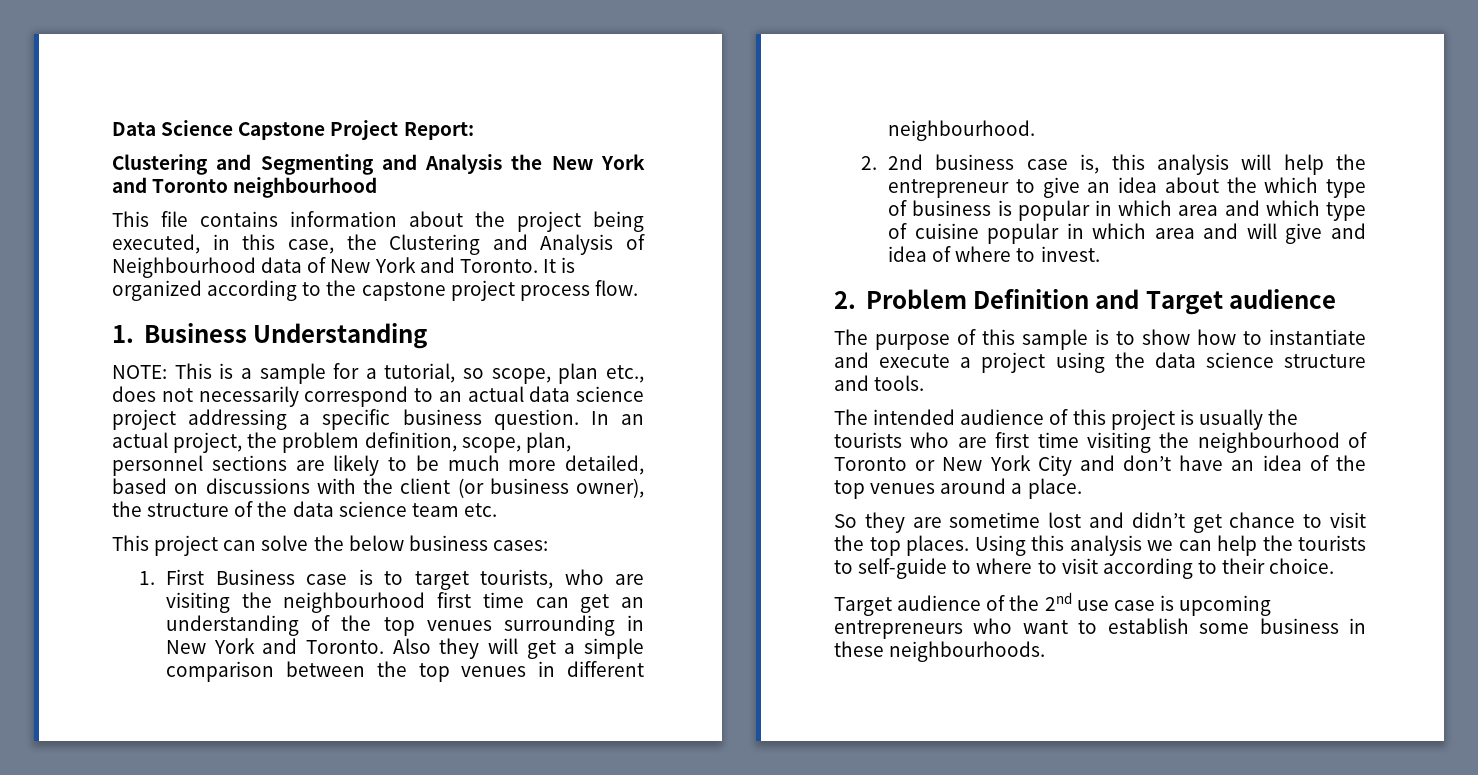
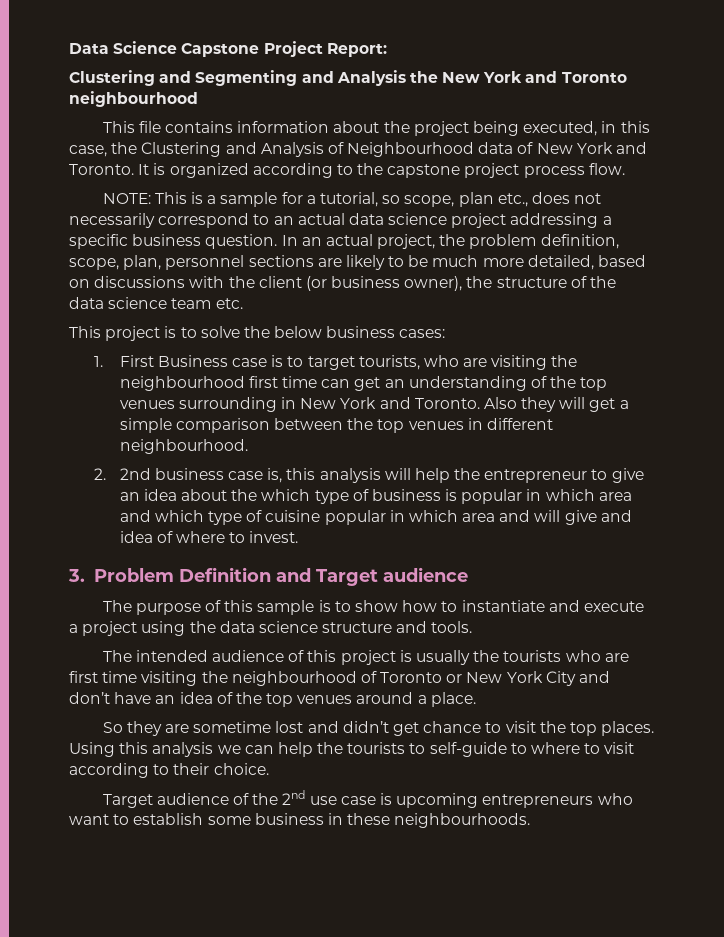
[112,323,427,349] // 1. Business Understanding -> (625, 169) none
[223,540,257,551] can -> [164,326,197,338] is to
[834,291,856,309] 2. -> [68,569,85,582] 3.

